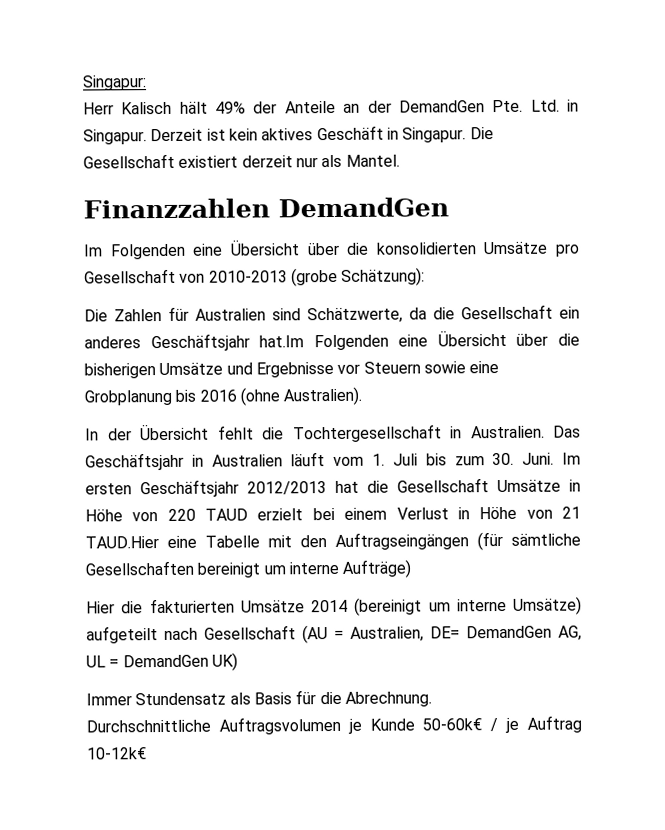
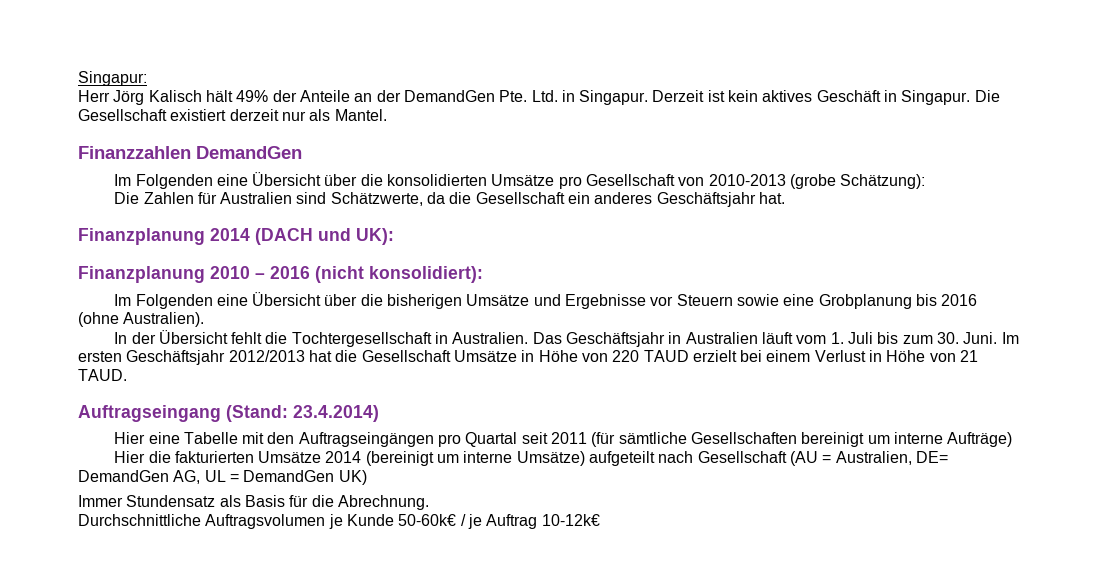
(114, 108) none -> [113,90,145,105] Jörg
[259,335,305,348] hat.Im -> [759,192,786,204] [78,228,394,245] [78,266,483,283] [114,294,132,306] hat. // Finanzplanung 2014 (DACH und UK): // Finanzplanung 2010 – 2016 (nicht konsolidiert): // Im
[85,536,159,549] TAUD.Hier -> [78,369,127,381] [78,405,379,422] [114,432,146,444] TAUD. // Auftragseingang (Stand: 23.4.2014) // Hier
(469, 541) none -> [438,432,588,447] pro Quartal seit 2011

